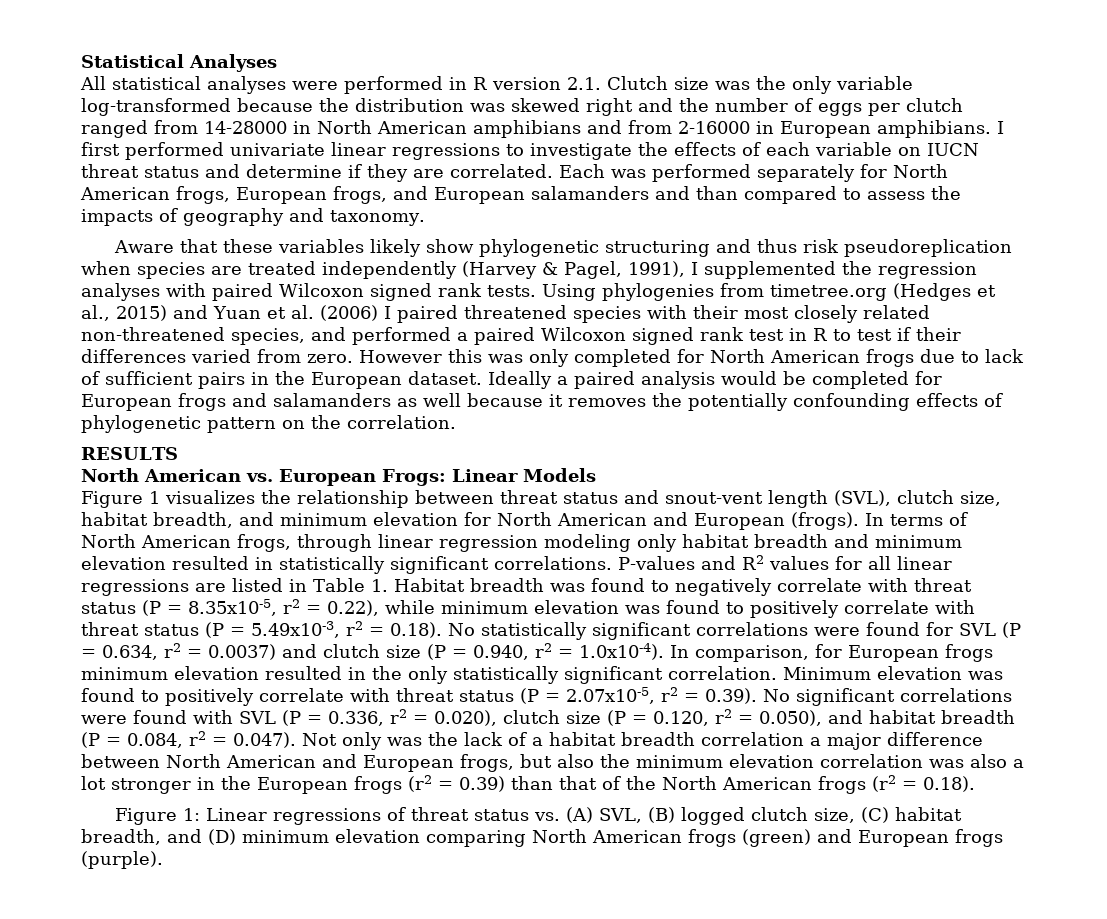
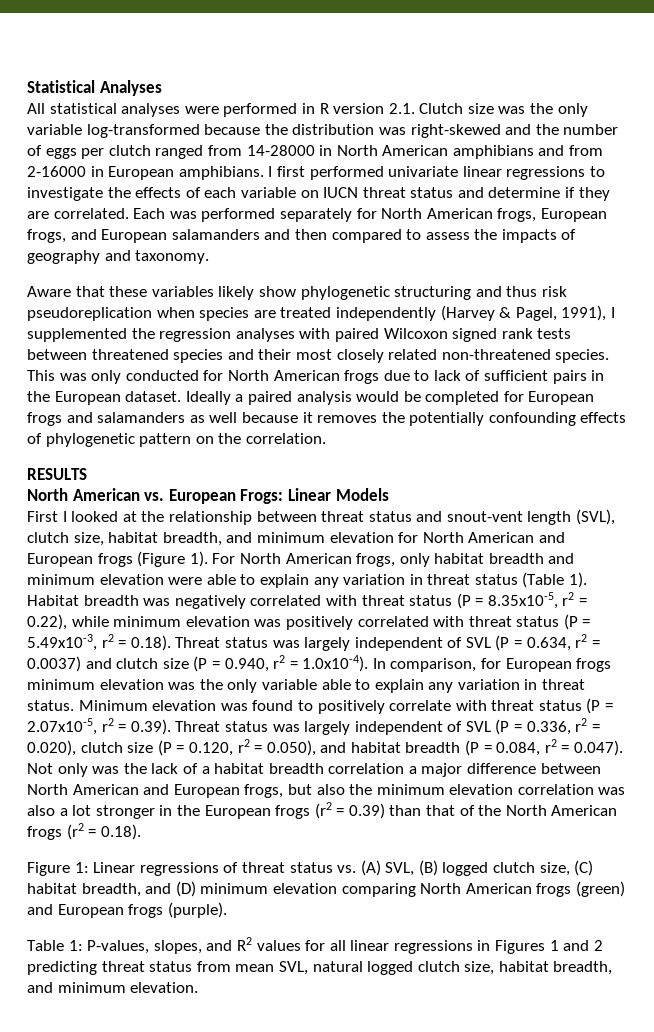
[511,98,633,116] skewed right -> [410,124,501,138] right-skewed
[696,186,738,200] than -> [294,229,327,240] then
[487,283,996,301] [81,305,458,323] tests. Using phylogenies from timetree.org (Hedges et al., 2015) and Yuan et al. (2006) I paired -> [537,328,572,339] [27,349,87,360] tests between
[646,305,687,319] with -> [227,349,254,360] and
[231,327,961,345] [81,349,482,363] species, and performed a paired Wilcoxon signed rank test in R to test if their differences varied from zero. However this -> [555,349,610,363] [27,370,55,381] species. This
[574,349,671,367] completed -> [125,370,199,381] conducted
[81,490,255,508] Figure 1 visualizes -> [27,511,137,522] First I looked at
[791,512,968,530] [81,534,631,552] (frogs). In terms of North American frogs, through linear regression modeling -> [97,551,396,567] frogs (Figure 1). For North American frogs,
[172,555,952,574] [81,578,862,596] resulted in statistically significant correlations. P-values and R2 values for all linear regressions are listed in Table 1. Habitat breadth was found to negatively correlate -> [168,572,588,588] [27,595,322,609] were able to explain any variation in threat status (Table 1). Habitat breadth was negatively correlated
[666,600,929,618] found to positively correlate -> [285,616,429,630] positively correlated
[448,622,953,640] No statistically significant correlations were found for -> [175,637,463,651] Threat status was largely independent of
[265,666,777,684] resulted in the only statistically significant correlation. -> [168,679,586,693] [27,700,74,711] was the only variable able to explain any variation in threat status.
[763,688,1012,706] [81,710,233,724] No significant correlations were found with -> [175,721,463,735] Threat status was largely independent of
(163, 860) none -> [27,937,603,954] [27,961,613,975] [27,982,199,993] // Table 1: P-values, slopes, and R2 values for all linear regressions in Figures 1 and 2 predicting threat status from mean SVL, natural logged clutch size, habitat breadth, and minimum elevation.

